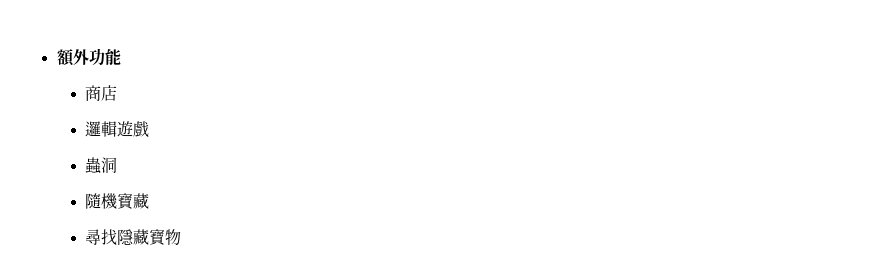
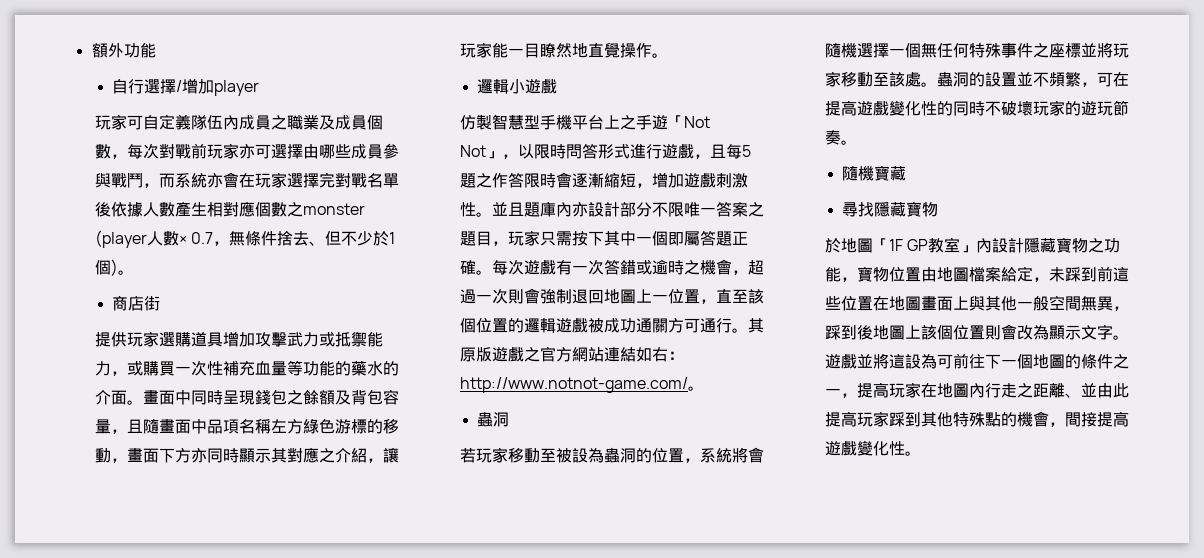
[85,85,118,102] [85,121,150,138] [85,157,118,174] 商店 // 邏輯遊戲 // 蟲洞 -> [112,78,260,96] [94,114,383,130] [94,143,399,159] [94,172,399,188] [94,201,365,217] [94,230,395,248] [94,259,134,276] [112,296,161,311] [94,331,383,347] [94,360,399,376] [94,389,399,405] [94,418,399,434] [94,447,399,463] [459,42,668,58] [477,79,558,94] [459,114,710,130] [459,143,751,159] [459,172,748,188] [459,201,764,217] [459,230,748,246] [459,259,764,275] [459,288,764,304] [459,318,764,333] [459,346,684,362] [459,377,704,393] [477,411,510,427] [459,447,764,463] [824,42,1129,58] [824,71,1129,87] [824,100,1129,116] [824,130,857,145] 自行選擇∕增加player // 玩家可自定義隊伍內成員之職業及成員個數，每次對戰前玩家亦可選擇由哪些成員參與戰鬥，而系統亦會在玩家選擇完對戰名單後依據人數產生相對應個數之monster (player人數× 0.7，無條件捨去、但不少於1個)。 // 商店街 // 提供玩家選購道具增加攻擊武力或抵禦能力，或購買一次性補充血量等功能的藥水的介面。畫面中同時呈現錢包之餘額及背包容量，且隨畫面中品項名稱左方綠色游標的移動，畫面下方亦同時顯示其對應之介紹，讓玩家能一目瞭然地直覺操作。 // 邏輯小遊戲 // 仿製智慧型手機平台上之手遊「Not Not」，以限時問答形式進行遊戲，且每5題之作答限時會逐漸縮短，增加遊戲刺激性。並且題庫內亦設計部分不限唯一答案之題目，玩家只需按下其中一個即屬答題正確。每次遊戲有一次答錯或逾時之機會，超過一次則會強制退回地圖上一位置，直至該個位置的邏輯遊戲被成功通關方可通行。其原版遊戲之官方網站連結如右：http://www.notnot-game.com/。 // 蟲洞 // 若玩家移動至被設為蟲洞的位置，系統將會隨機選擇一個無任何特殊事件之座標並將玩家移動至該處。蟲洞的設置並不頻繁，可在提高遊戲變化性的同時不破壞玩家的遊玩節奏。
(182, 237) none -> [824,237,1120,253] [824,266,1129,282] [824,295,1129,311] [824,324,1129,340] [824,353,1129,369] [824,382,1129,398] [824,411,1129,427] [824,440,921,456] // 於地圖「1F GP教室」內設計隱藏寶物之功能，寶物位置由地圖檔案給定，未踩到前這些位置在地圖畫面上與其他一般空間無異，踩到後地圖上該個位置則會改為顯示文字。遊戲並將這設為可前往下一個地圖的條件之一，提高玩家在地圖內行走之距離、並由此提高玩家踩到其他特殊點的機會，間接提高遊戲變化性。

